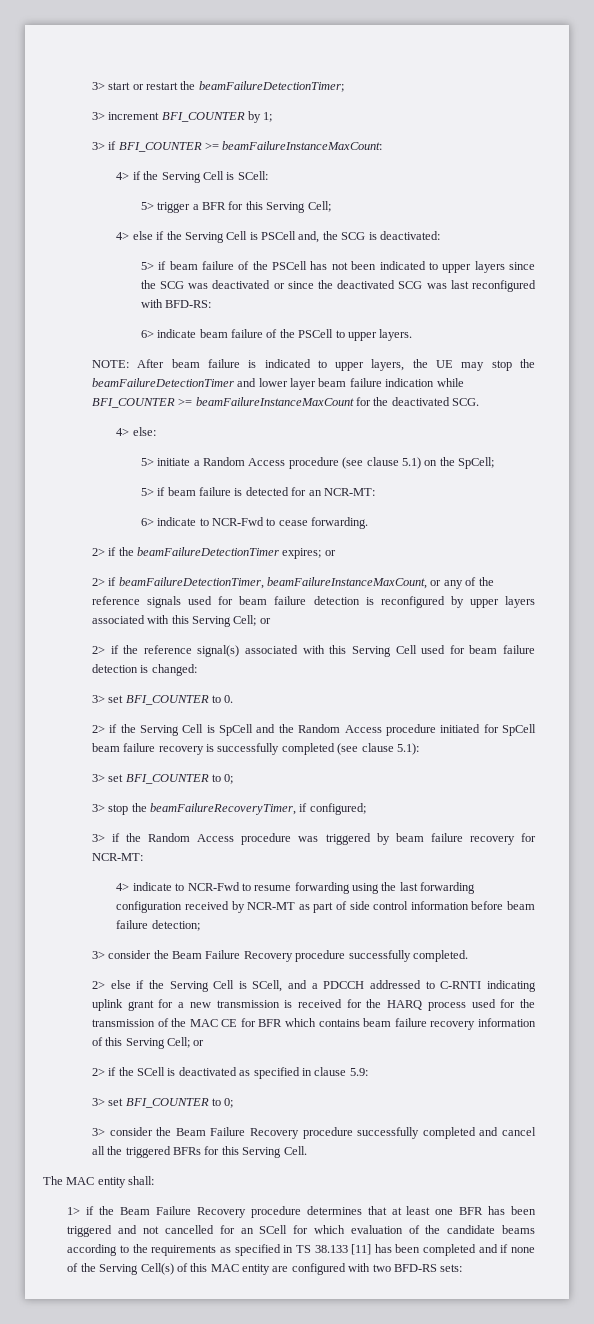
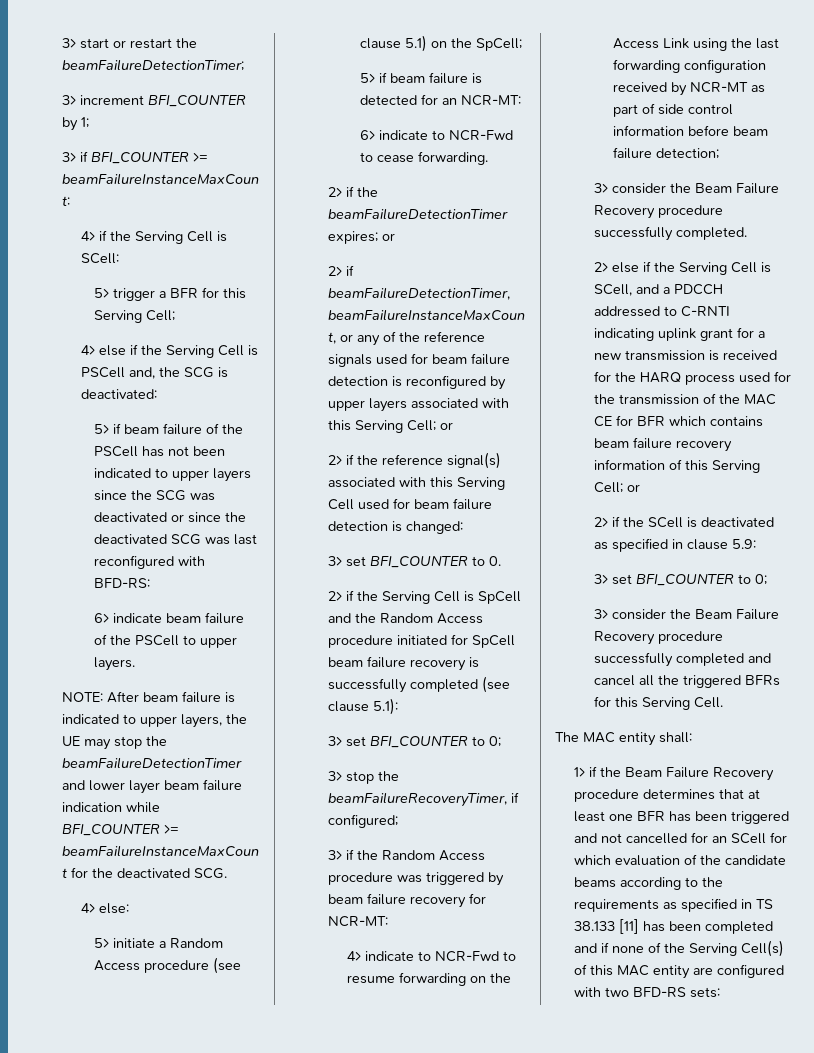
(350, 888) none -> [469,973,511,983] [612,38,689,49] on the Access Link

